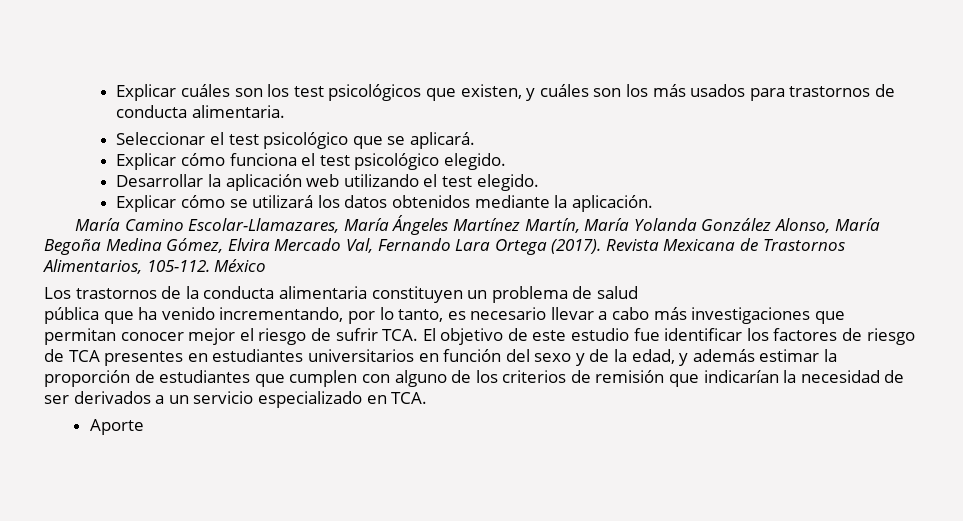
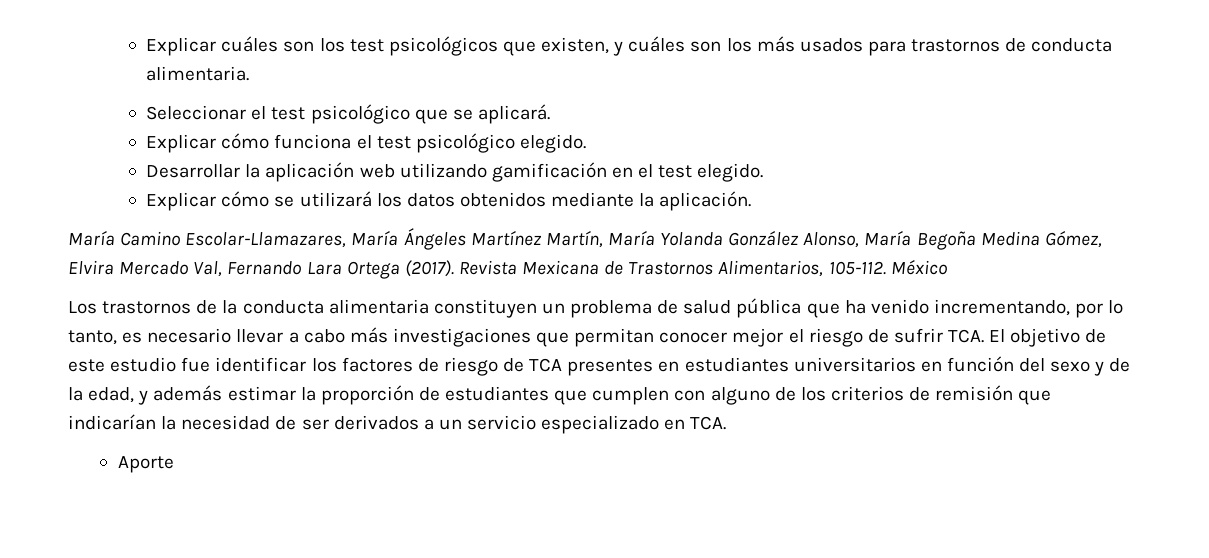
(419, 180) none -> [491,162,633,182] gamificación en
(638, 292) // -> (732, 307) none

